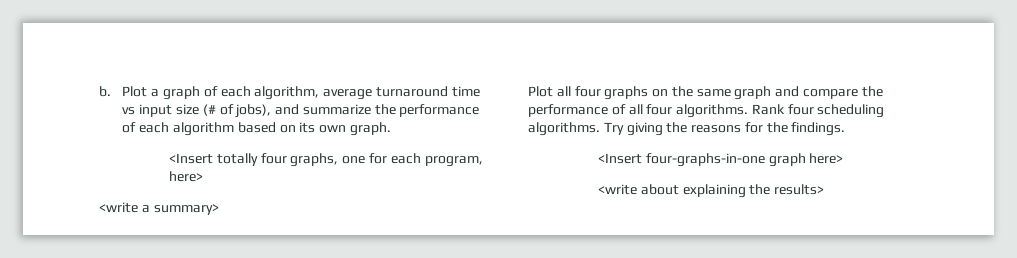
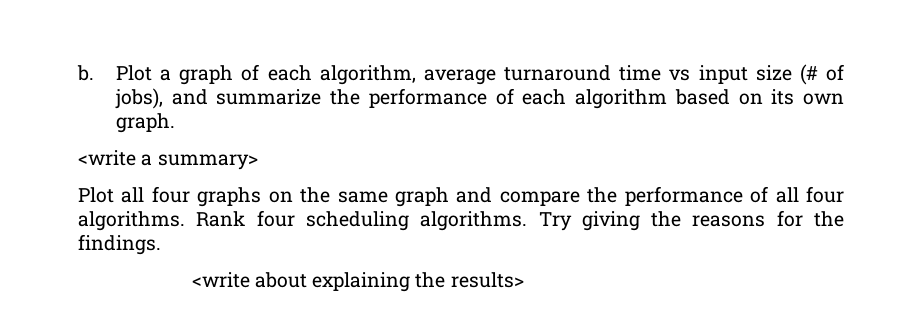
[169,153,483,167] [169,171,204,182] // <Insert totally four graphs, one for each program, here> -> (175, 123) none
[598,153,844,167] // <Insert four-graphs-in-one graph here> -> (161, 244) none

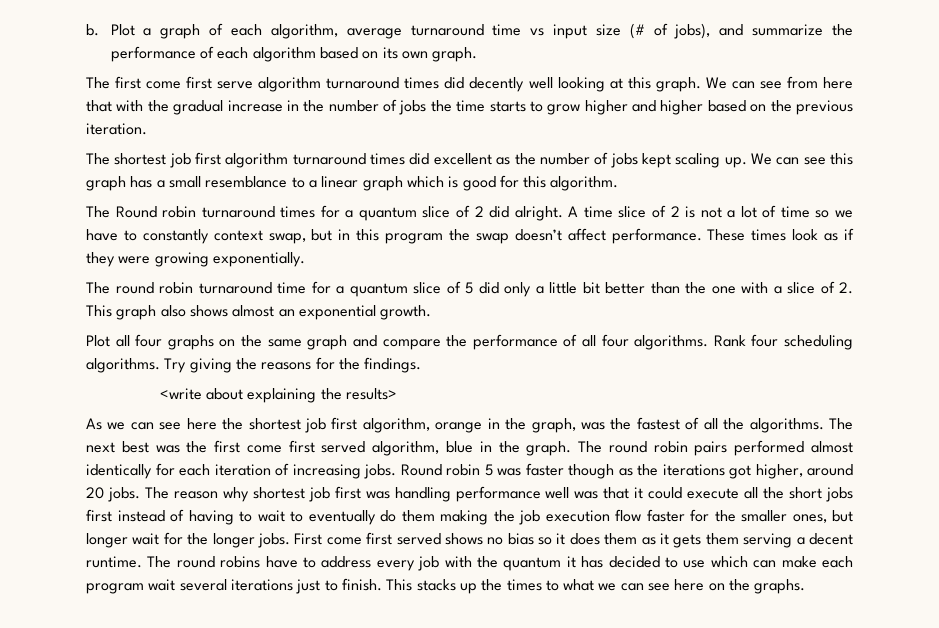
[78,150,258,170] <write a summary> -> [86,76,854,92] [86,99,854,115] [86,123,147,135] [86,152,854,168] [86,175,619,191] [86,205,853,221] [86,228,855,244] [86,252,305,267] [86,281,853,297] [86,305,432,320] The first come first serve algorithm turnaround times did decently well looking at this graph. We can see from here that with the gradual increase in the number of jobs the time starts to grow higher and higher based on the previous iteration. // The shortest job first algorithm turnaround times did excellent as the number of jobs kept scaling up. We can see this graph has a small resemblance to a linear graph which is good for this algorithm. // The Round robin turnaround times for a quantum slice of 2 did alright. A time slice of 2 is not a lot of time so we have to constantly context swap, but in this program the swap doesn’t affect performance. These times look as if they were growing exponentially. // The round robin turnaround time for a quantum slice of 5 did only a little bit better than the one with a slice of 2. This graph also shows almost an exponential growth.
(524, 280) none -> [86,417,854,433] [86,440,854,456] [86,463,853,479] [86,486,854,502] [86,509,853,525] [86,532,854,548] [86,556,853,571] [86,578,806,594] // As we can see here the shortest job first algorithm, orange in the graph, was the fastest of all the algorithms. The next best was the first come first served algorithm, blue in the graph. The round robin pairs performed almost identically for each iteration of increasing jobs. Round robin 5 was faster though as the iterations got higher, around 20 jobs. The reason why shortest job first was handling performance well was that it could execute all the short jobs first instead of having to wait to eventually do them making the job execution flow faster for the smaller ones, but longer wait for the longer jobs. First come first served shows no bias so it does them as it gets them serving a decent runtime. The round robins have to address every job with the quantum it has decided to use which can make each program wait several iterations just to finish. This stacks up the times to what we can see here on the graphs.

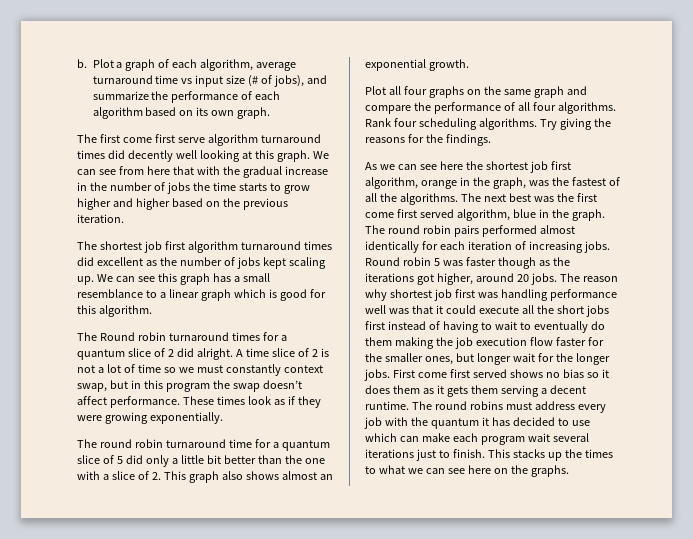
[86,229,137,241] have to -> [196,365,223,373] must
[159,388,398,403] // <write about explaining the results> -> (491, 140) none
[265,556,316,568] have to -> [505,402,532,410] must

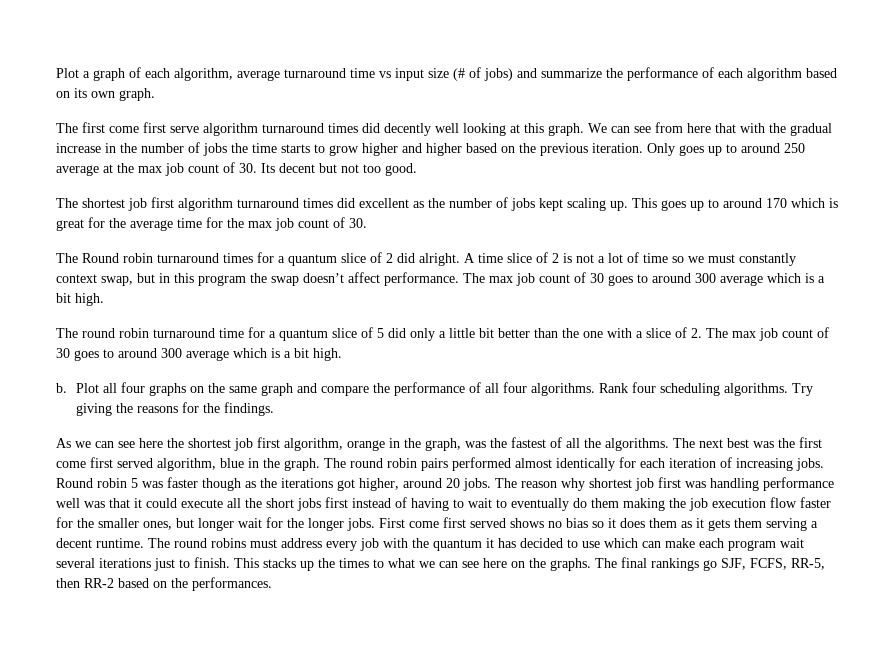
[77,59,87,68] b. -> (56, 73) none
[274,75,305,87] jobs), -> [484,68,513,81] jobs)
(124, 218) none -> [647,143,805,156] [56,162,417,176] Only goes up to around 250 average at the max job count of 30. Its decent but not too good.
[96,273,270,285] [77,289,326,301] [77,305,152,317] We can see this graph has a small resemblance to a linear graph which is good for this algorithm. -> [632,198,838,211] [56,217,367,231] This goes up to around 170 which is great for the average time for the max job count of 30.
[182,396,321,408] [77,412,223,424] These times look as if they were growing exponentially. -> [463,272,825,286] [56,293,104,306] The max job count of 30 goes to around 300 average which is a bit high.
[163,471,333,483] [365,59,469,71] This graph also shows almost an exponential growth. // -> [706,327,829,341] [56,348,342,361] [56,383,67,393] The max job count of 30 goes to around 300 average which is a bit high. // b.
(569, 471) none -> [595,557,825,571] [56,577,272,591] The final rankings go SJF, FCFS, RR-5, then RR-2 based on the performances.

